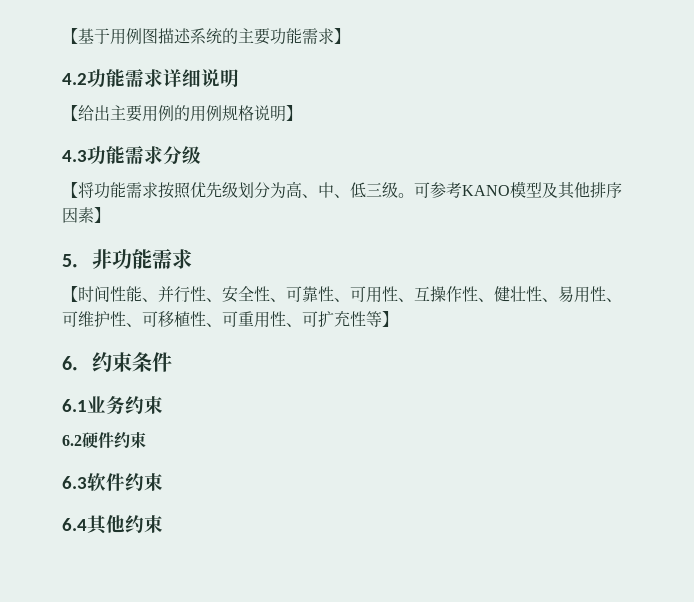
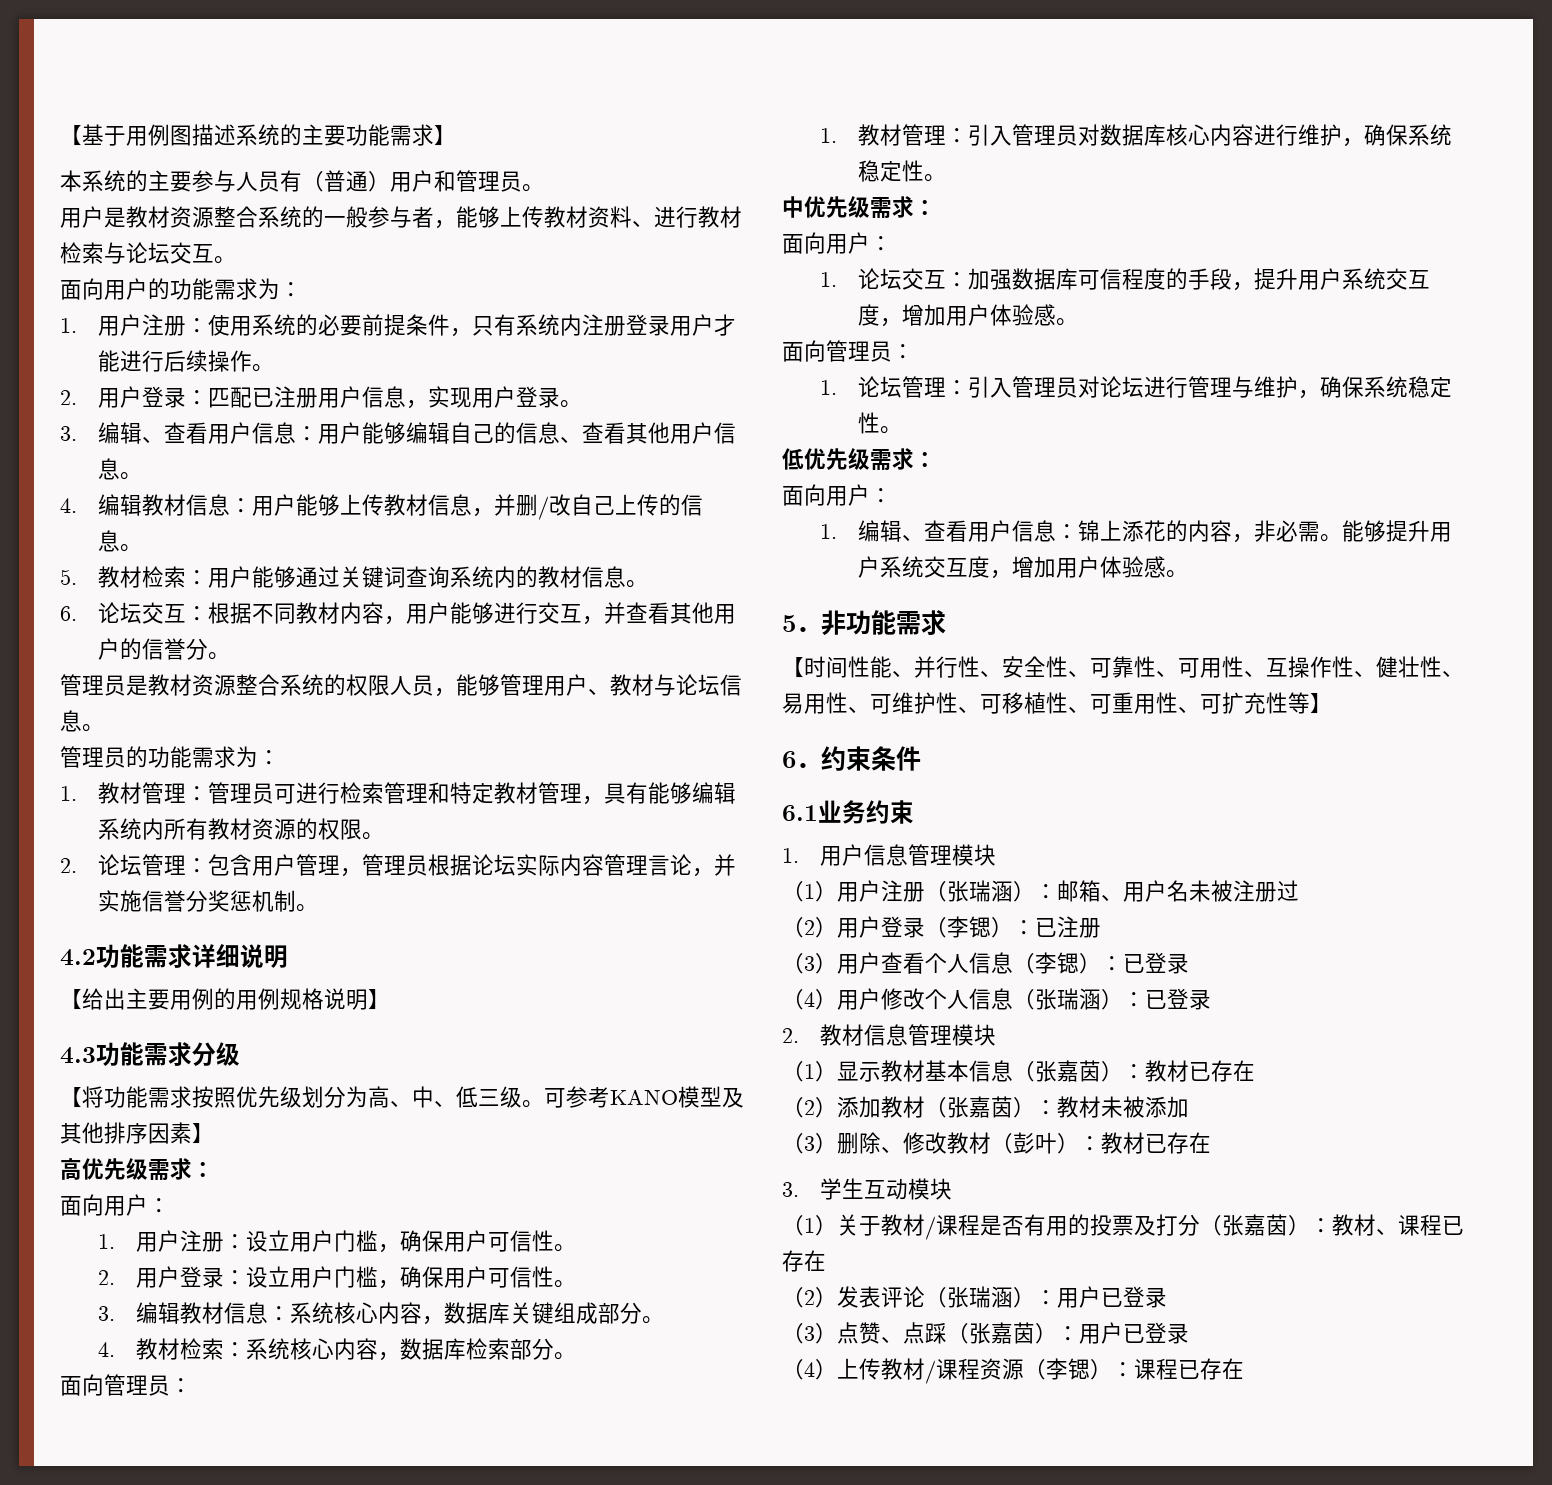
(350, 36) none -> [60,170,544,192] [60,206,742,229] [60,242,236,264] [60,278,302,300] [60,314,737,337] [98,350,275,372] [60,386,583,409] [60,422,737,444] [98,458,143,480] [60,494,704,520] [98,530,143,552] [60,566,649,588] [60,602,737,625] [98,638,231,660] [60,674,742,697] [60,710,104,732] [60,746,280,768] [60,782,737,805] [98,818,385,840] [60,854,737,877] [98,890,319,912] // 本系统的主要参与人员有（普通）用户和管理员。 // 用户是教材资源整合系统的一般参与者，能够上传教材资料、进行教材检索与论坛交互。 // 面向用户的功能需求为： // 1.用户注册：使用系统的必要前提条件，只有系统内注册登录用户才能进行后续操作。 // 2.用户登录：匹配已注册用户信息，实现用户登录。 // 3.编辑、查看用户信息：用户能够编辑自己的信息、查看其他用户信息。 // 4.编辑教材信息：用户能够上传教材信息，并删/改自己上传的信息。 // 5.教材检索：用户能够通过关键词查询系统内的教材信息。 // 6.论坛交互：根据不同教材内容，用户能够进行交互，并查看其他用户的信誉分。 // 管理员是教材资源整合系统的权限人员，能够管理用户、教材与论坛信息。 // 管理员的功能需求为： // 1.教材管理：管理员可进行检索管理和特定教材管理，具有能够编辑系统内所有教材资源的权限。 // 2.论坛管理：包含用户管理，管理员根据论坛实际内容管理言论，并实施信誉分奖惩机制。
(110, 215) none -> [60,1158,214,1181] [60,1194,170,1216] [98,1230,577,1253] [98,1266,577,1289] [98,1302,665,1325] [98,1338,577,1361] [60,1374,192,1396] [820,124,1453,147] [858,160,947,182] [782,196,936,219] [782,232,892,254] [820,268,1431,291] [858,304,1079,327] [782,340,914,362] [820,376,1453,399] [858,412,903,434] [782,448,936,471] [782,484,892,506] [820,520,1453,543] [858,556,1189,579] // 高优先级需求： // 面向用户： // 1.用户注册：设立用户门槛，确保用户可信性。 // 2.用户登录：设立用户门槛，确保用户可信性。 // 3.编辑教材信息：系统核心内容，数据库关键组成部分。 // 4.教材检索：系统核心内容，数据库检索部分。 // 面向管理员： // 1.教材管理：引入管理员对数据库核心内容进行维护，确保系统稳定性。 // 中优先级需求： // 面向用户： // 1.论坛交互：加强数据库可信程度的手段，提升用户系统交互度，增加用户体验感。 // 面向管理员： // 1.论坛管理：引入管理员对论坛进行管理与维护，确保系统稳定性。 // 低优先级需求： // 面向用户： // 1.编辑、查看用户信息：锦上添花的内容，非必需。能够提升用户系统交互度，增加用户体验感。
[62,432,146,448] [62,473,163,491] [62,515,163,535] 6.2硬件约束 // 6.3软件约束 // 6.4其他约束 -> [782,844,997,866] [782,880,1299,902] [782,916,1101,938] [782,952,1189,974] [782,988,1211,1010] [782,1024,997,1046] [782,1060,1255,1082] [782,1096,1189,1118] [782,1132,1211,1154] [782,1178,953,1200] [782,1214,1464,1240] [782,1250,826,1272] [782,1286,1167,1308] [782,1322,1189,1344] [782,1358,1244,1384] 1.用户信息管理模块 // （1）用户注册（张瑞涵）：邮箱、用户名未被注册过 // （2）用户登录（李锶）：已注册 // （3）用户查看个人信息（李锶）：已登录 // （4）用户修改个人信息（张瑞涵）：已登录 // 2.教材信息管理模块 // （1）显示教材基本信息（张嘉茵）：教材已存在 // （2）添加教材（张嘉茵）：教材未被添加 // （3）删除、修改教材（彭叶）：教材已存在 // 3.学生互动模块 // （1）关于教材/课程是否有用的投票及打分（张嘉茵）：教材、课程已存在 // （2）发表评论（张瑞涵）：用户已登录 // （3）点赞、点踩（张嘉茵）：用户已登录 // （4）上传教材/课程资源（李锶）：课程已存在

